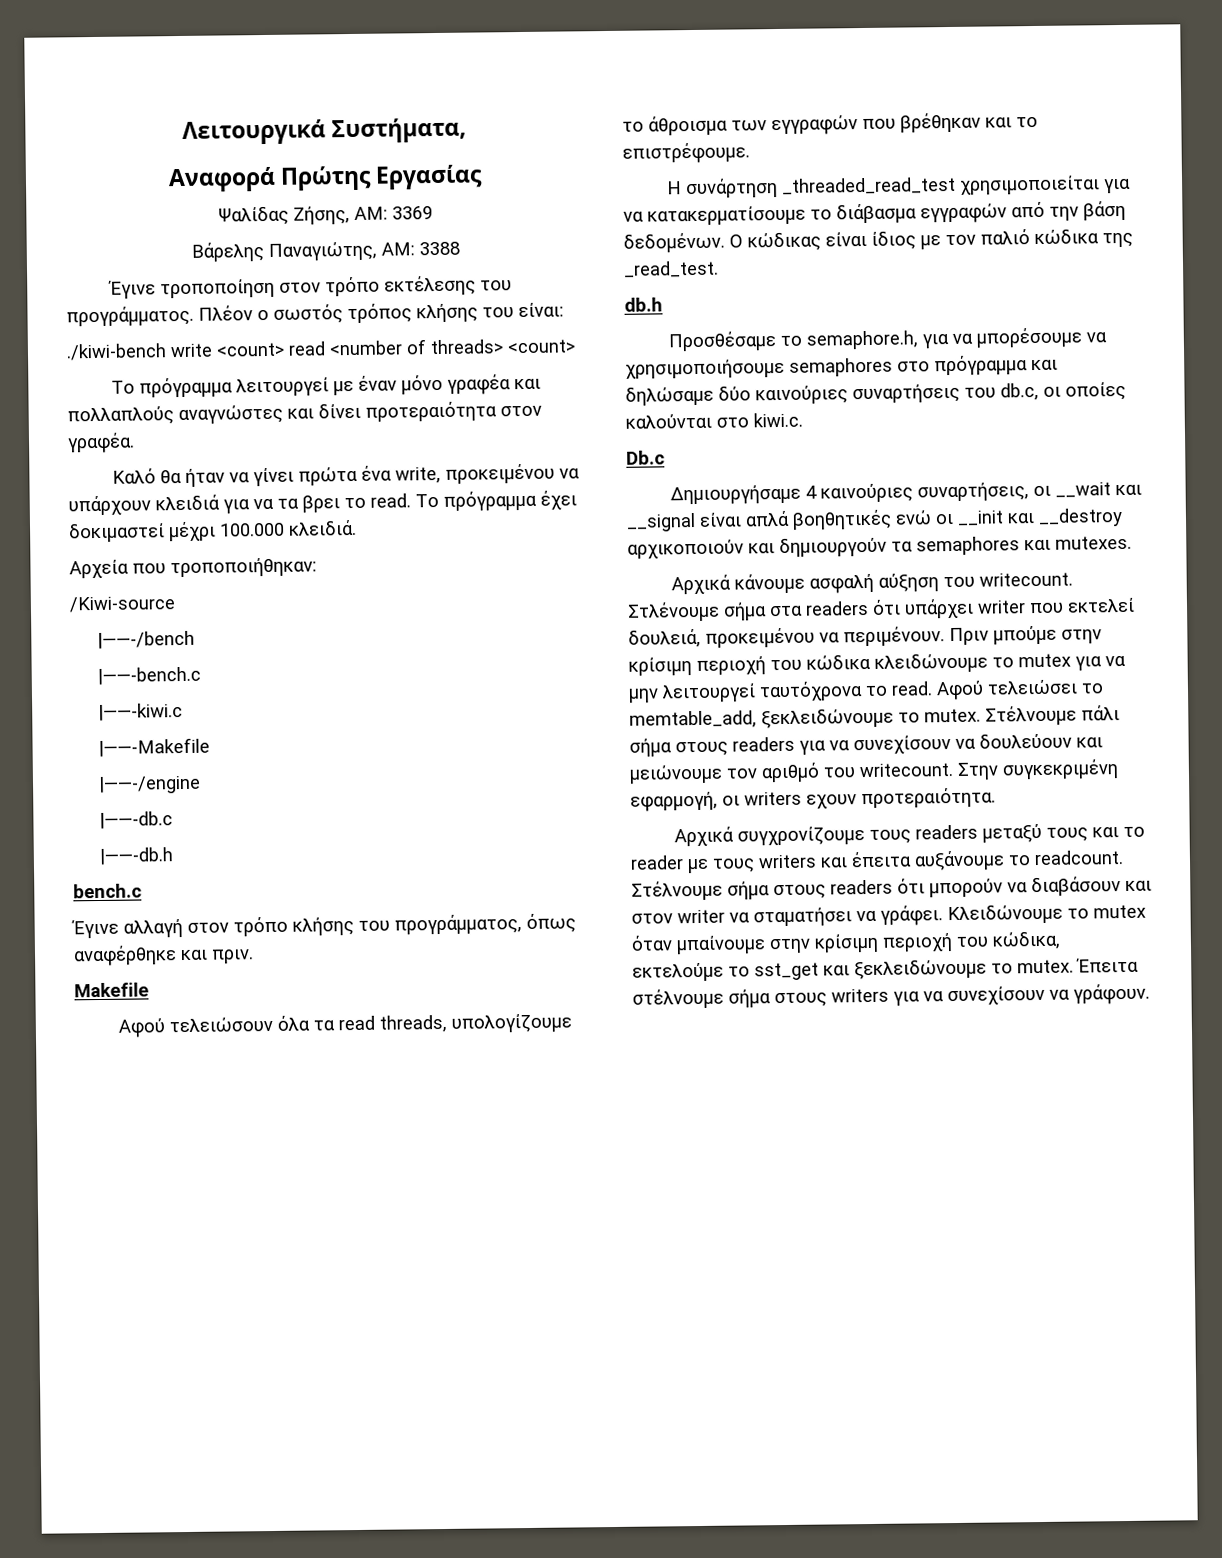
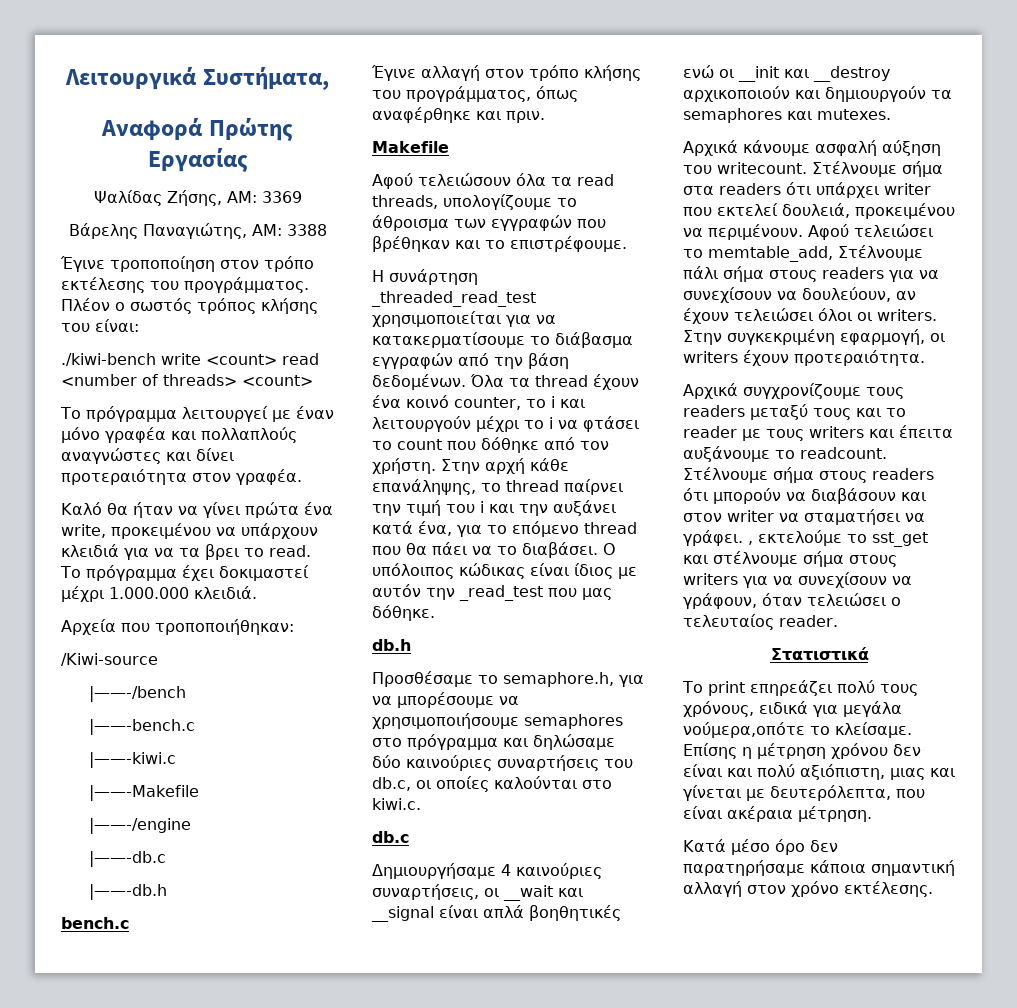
[219,522,285,537] 100.000 -> [109,587,189,599] 1.000.000
[729,228,1133,252] [623,260,719,278] Ο κώδικας είναι ίδιος με τον παλιό κώδικα της _read_test. -> [470,374,639,390] [372,395,585,410] [372,416,639,432] [372,437,609,453] [372,458,569,474] [372,479,623,495] [372,500,616,516] [372,521,637,537] [372,542,616,558] [372,563,637,579] [372,584,612,601] [372,605,435,621] Όλα τα thread έχουν ένα κοινό counter, το i και λειτουργούν μέχρι το i να φτάσει το count που δόθηκε από τον χρήστη. Στην αρχή κάθε επανάληψης, το thread παίρνει την τιμή του i και την αυξάνει κατά ένα, για το επόμενο thread που θα πάει να το διαβάσει. Ο υπόλοιπος κώδικας είναι ίδιος με αυτόν την _read_test που μας δόθηκε.
[626,450,665,465] Db.c -> [372,831,409,843] db.c
[627,601,720,622] Στλένουμε -> [812,161,897,177] Στέλνουμε
[949,625,1102,646] [628,652,1126,676] [628,681,933,703] Πριν μπούμε στην κρίσιμη περιοχή του κώδικα κλειδώνουμε το mutex για να μην λειτουργεί ταυτόχρονα το read. -> (803, 232) none
[761,707,981,729] ξεκλειδώνουμε το mutex. -> (833, 254) none
[979,732,1103,749] [629,762,953,784] δουλεύουν και μειώνουμε τον αριθμό του writecount. -> [802,287,916,302] [683,308,937,324] δουλεύουν, αν έχουν τελειώσει όλοι οι writers.
[806,794,857,809] εχουν -> [743,350,789,366] έχουν
[947,903,1146,925] [631,930,1061,955] [632,957,1139,982] Κλειδώνουμε το mutex όταν μπαίνουμε στην κρίσιμη περιοχή του κώδικα, εκτελούμε το sst_get και ξεκλειδώνουμε το mutex. Έπειτα -> [748,530,928,547] [683,555,708,564] , εκτελούμε το sst_get και
[1073,983,1150,1005] γράφουν. -> [683,593,901,609] [683,614,838,630] [770,647,869,661] [682,680,918,696] [683,701,902,717] [683,722,912,738] [683,743,921,759] [683,764,955,780] [683,785,925,801] [683,806,872,822] [683,839,838,855] [683,860,955,876] [683,881,933,897] γράφουν, όταν τελειώσει ο τελευταίος reader. // Στατιστικά // Το print επηρεάζει πολύ τους χρόνους, ειδικά για μεγάλα νούμερα,οπότε το κλείσαμε. Επίσης η μέτρηση χρόνου δεν είναι και πολύ αξιόπιστη, μιας και γίνεται με δευτερόλεπτα, που είναι ακέραια μέτρηση. // Κατά μέσο όρο δεν παρατηρήσαμε κάποια σημαντική αλλαγή στον χρόνο εκτέλεσης.

